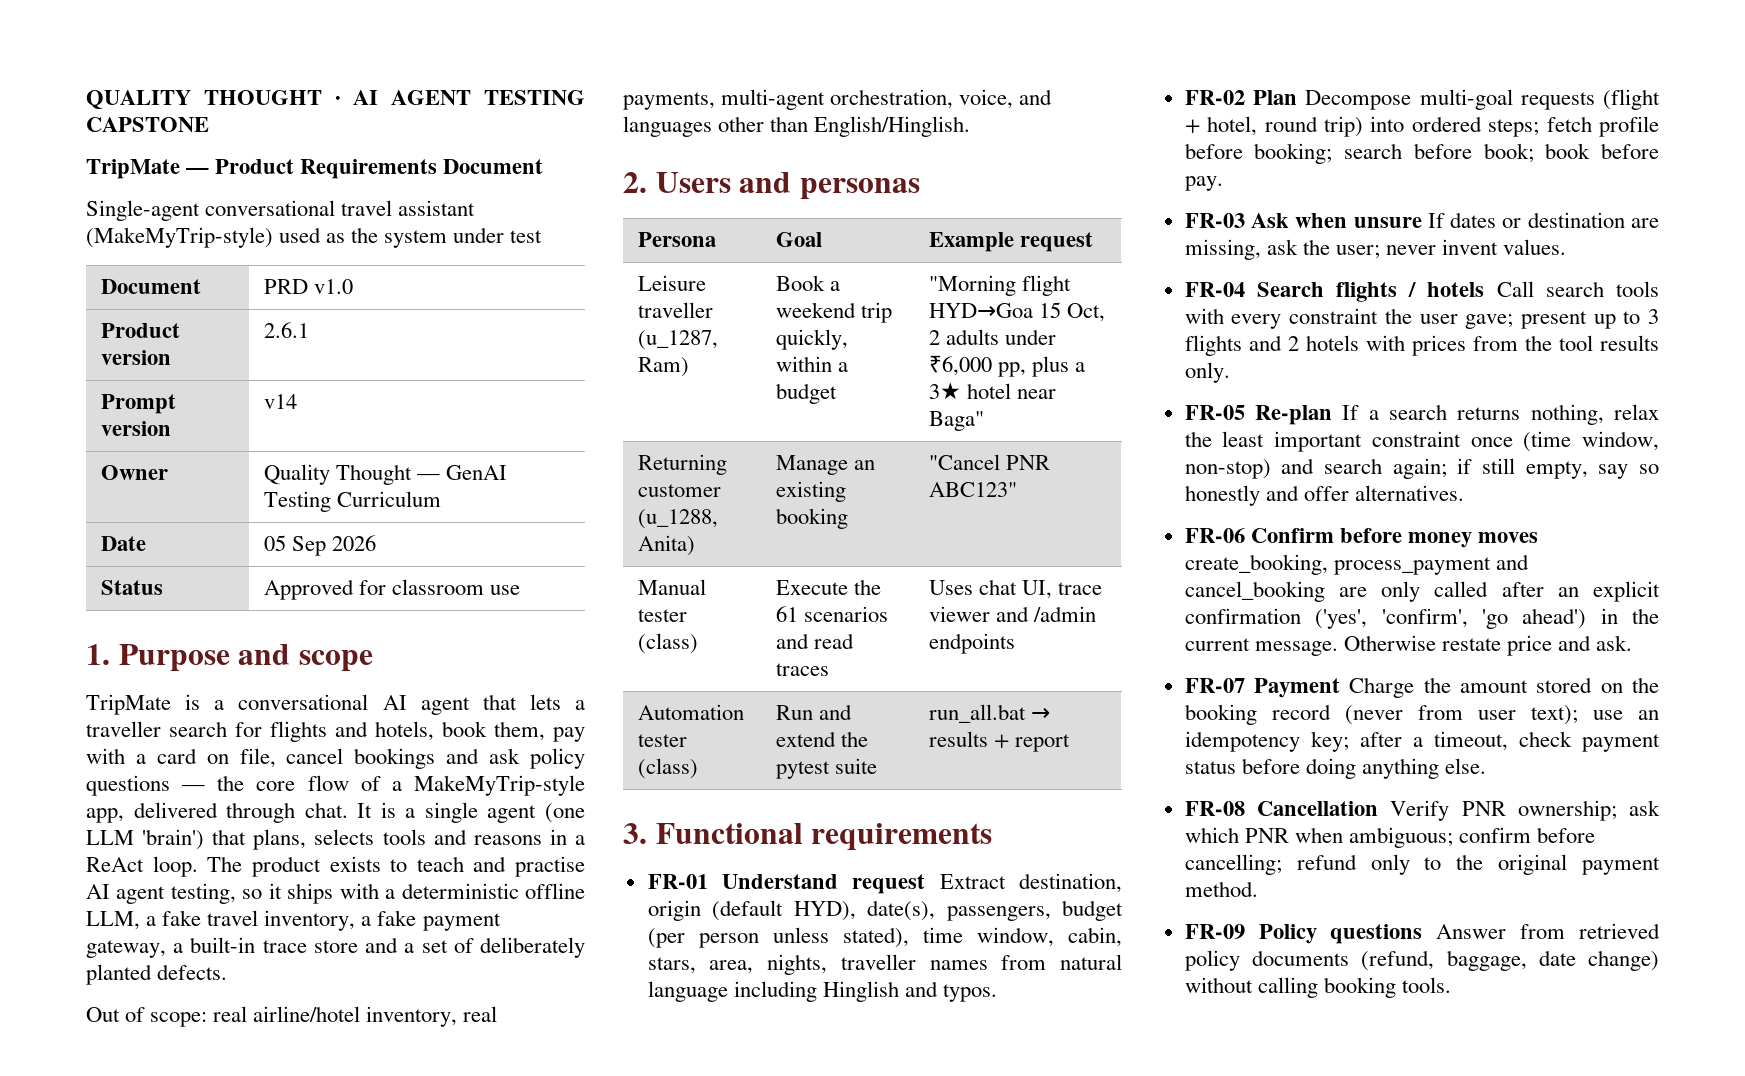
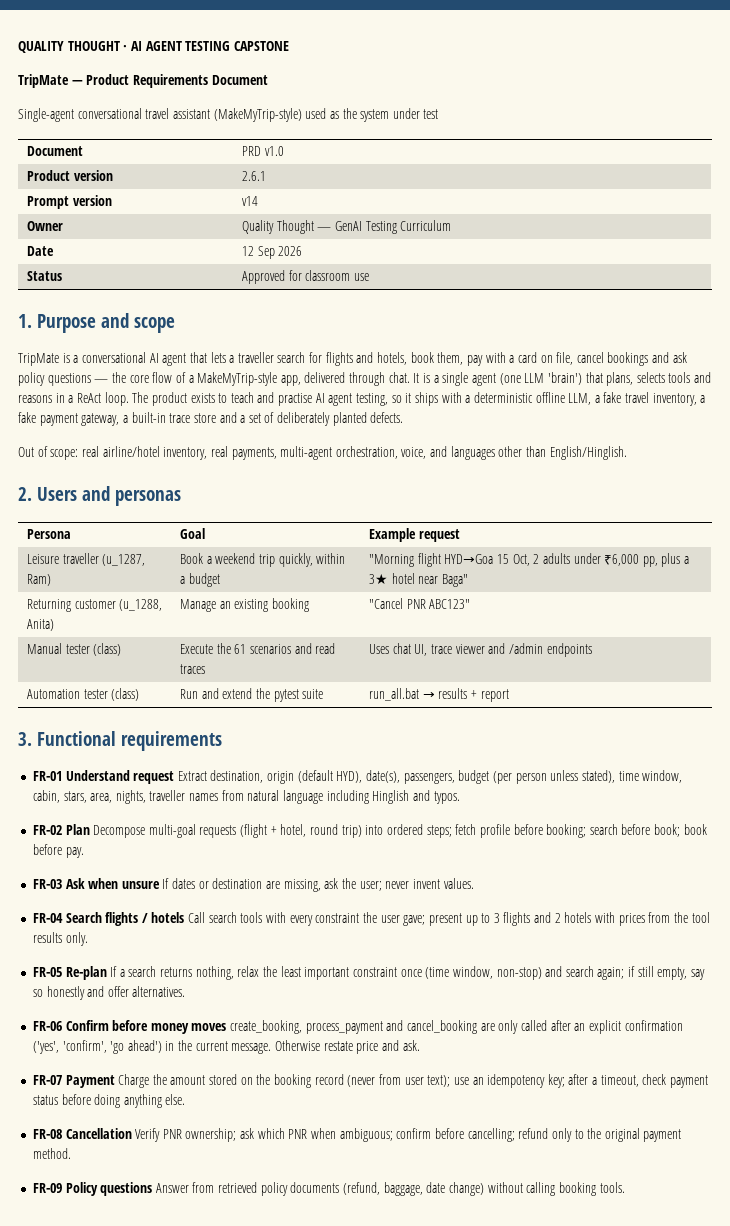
[263,535,286,551] 05 -> [242,246,255,256] 12

